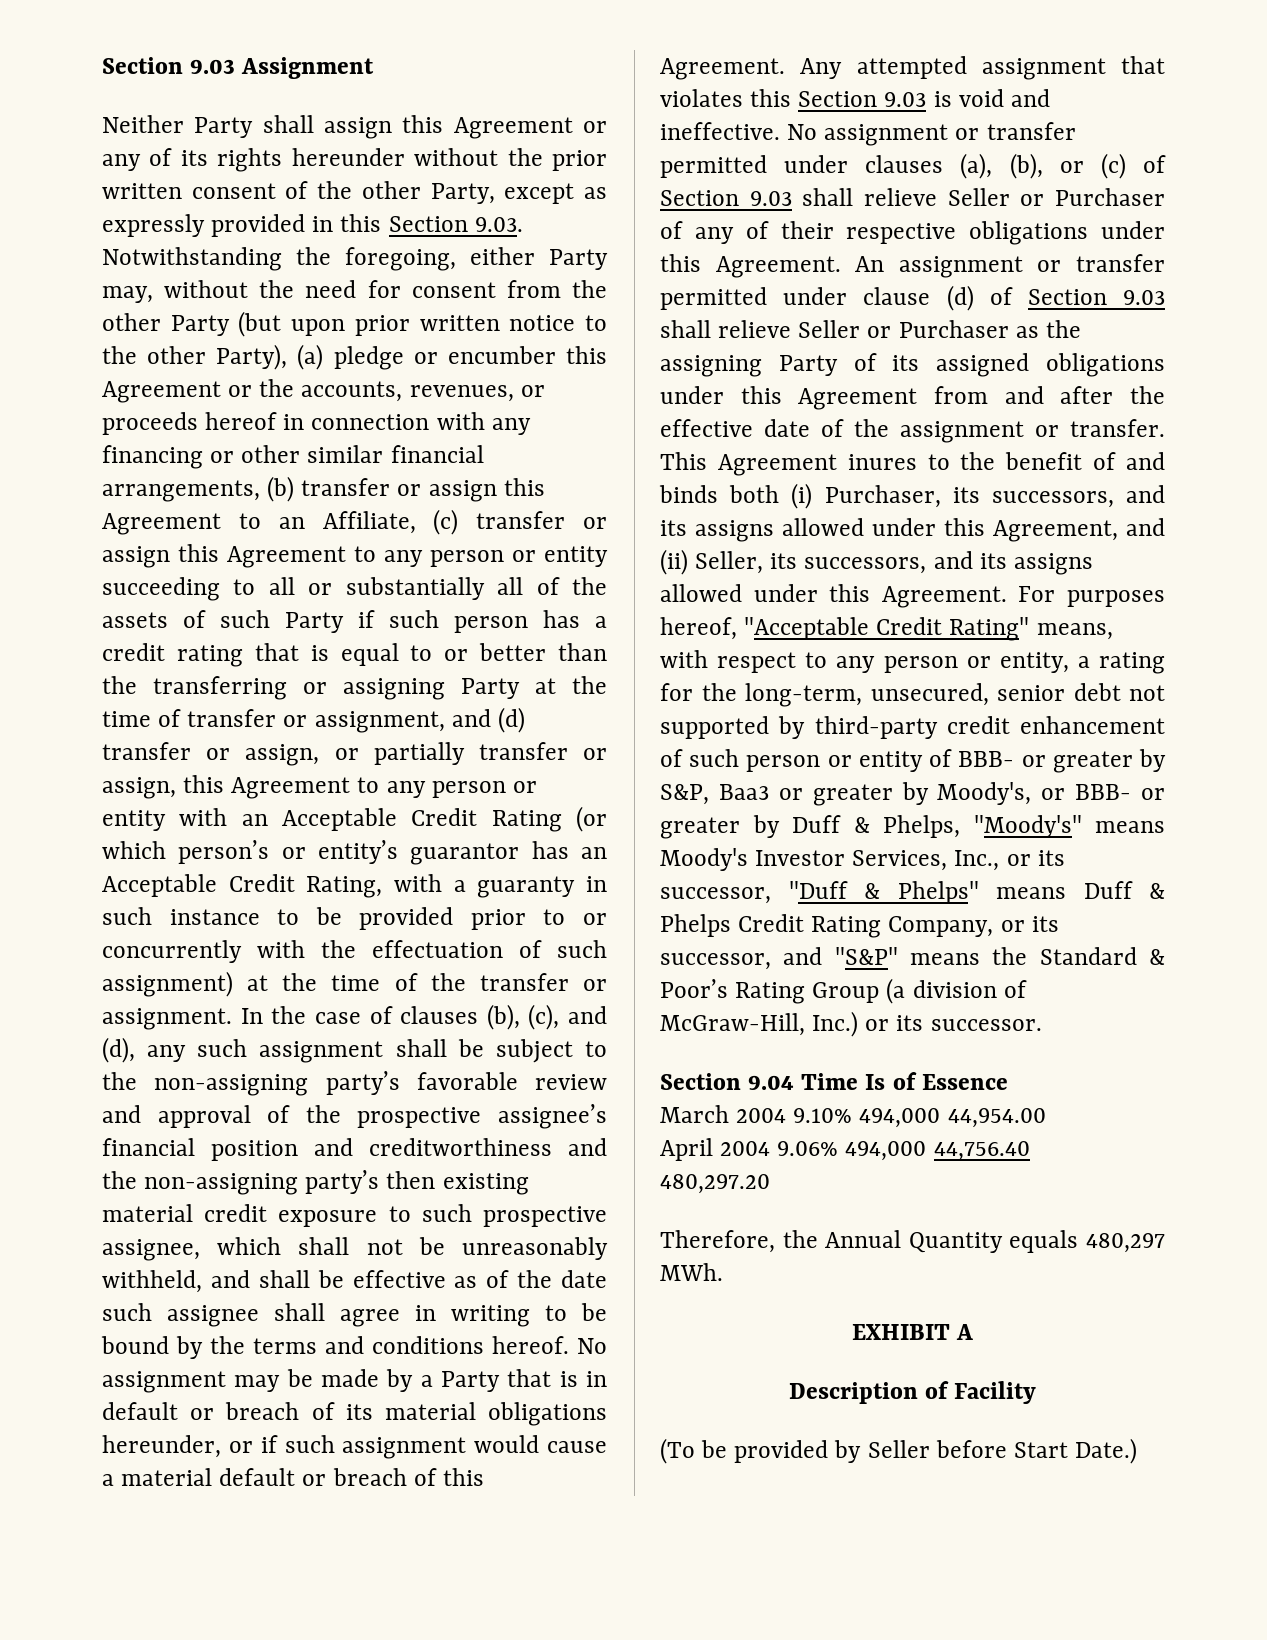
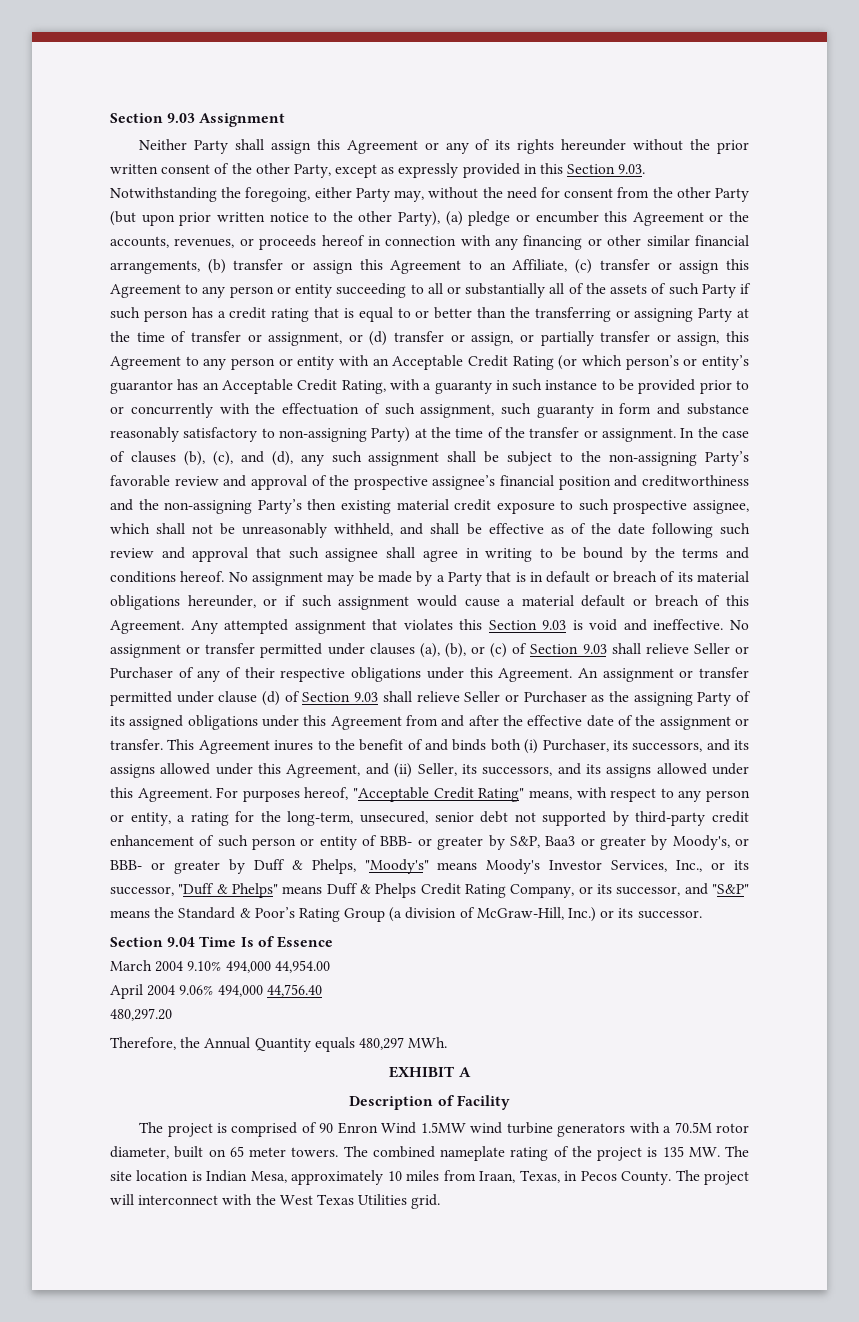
[451,709,491,727] and -> [348,334,363,342] or
[102,971,233,997] assignment) -> [420,403,749,418] [110,427,411,442] assignment, such guaranty in form and substance reasonably satisfactory to non-assigning Party)
[325,1071,400,1095] party’s -> [704,451,749,466] Party’s
[305,1170,380,1194] party’s -> [257,499,302,514] Party’s
(607, 1279) none -> [651,523,750,538] [110,547,282,562] following such review and approval that
[660,1438,1138,1464] (To be provided by Seller before Start Date.) -> [139,1122,750,1137] [110,1146,749,1161] [110,1170,750,1185] [110,1194,441,1209] The project is comprised of 90 Enron Wind 1.5MW wind turbine generators with a 70.5M rotor diameter, built on 65 meter towers. The combined nameplate rating of the project is 135 MW. The site location is Indian Mesa, approximately 10 miles from Iraan, Texas, in Pecos County. The project will interconnect with the West Texas Utilities grid.

